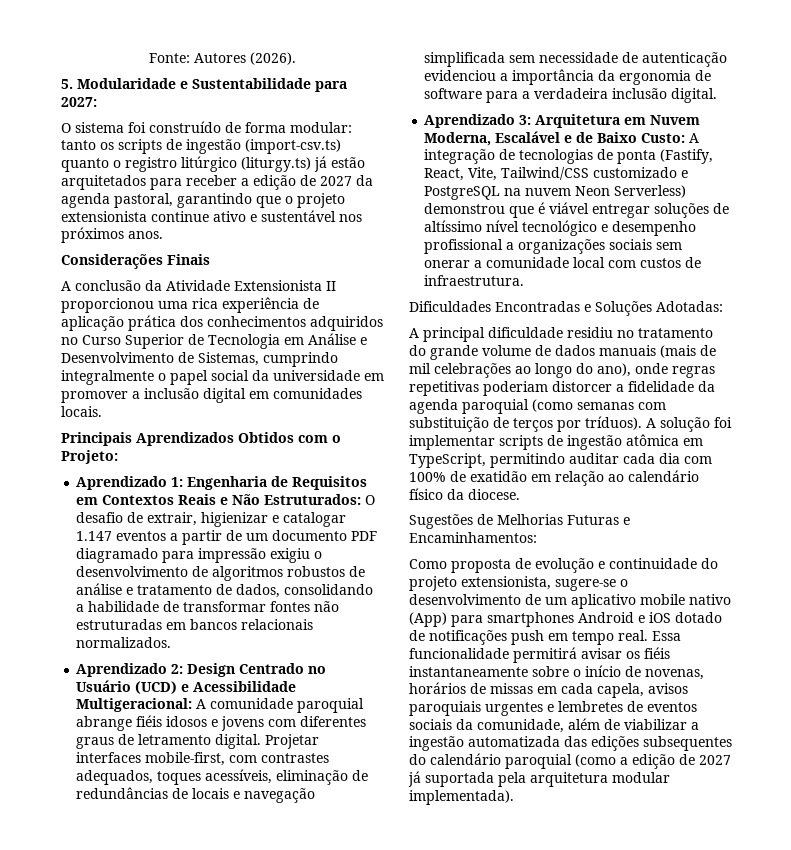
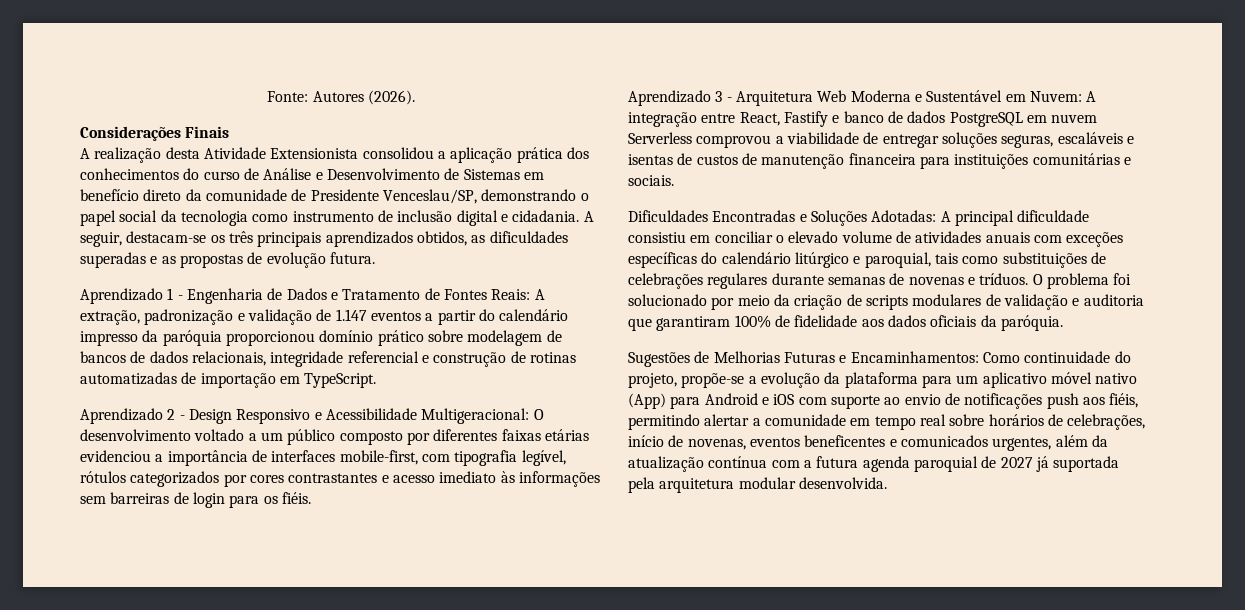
[61,78,347,92] [61,97,97,107] [61,121,352,133] [61,139,341,154] [61,156,365,172] [61,175,373,190] [61,193,345,208] [61,210,362,222] [61,227,163,243] [61,254,210,269] [61,280,336,291] [61,297,319,313] [61,315,383,331] [61,333,367,349] [61,352,338,367] [61,370,384,385] [61,388,362,403] [61,406,102,417] [61,432,341,446] [61,450,118,464] [76,476,368,490] [76,494,376,505] [76,512,347,527] [76,530,378,545] [76,548,323,563] [76,566,366,581] [76,583,374,598] [76,601,340,612] [76,619,314,630] [76,637,172,648] [76,663,327,677] [76,680,297,694] [76,698,365,713] [76,715,367,731] [76,734,320,749] [76,752,330,766] [76,769,369,785] [76,787,316,803] [424,52,728,67] [424,69,712,85] [424,88,718,103] [424,114,701,128] [424,131,700,146] [424,149,714,164] [424,167,689,181] [424,185,687,200] [424,202,730,218] [424,220,697,236] [424,239,683,254] [424,257,702,268] [424,275,525,286] 5. Modularidade e Sustentabilidade para 2027: // O sistema foi construído de forma modular: tanto os scripts de ingestão (import-csv.ts) quanto o registro litúrgico (liturgy.ts) já estão arquitetados para receber a edição de 2027 da agenda pastoral, garantindo que o projeto extensionista continue ativo e sustentável nos próximos anos. // Considerações Finais // A conclusão da Atividade Extensionista II proporcionou uma rica experiência de aplicação prática dos conhecimentos adquiridos no Curso Superior de Tecnologia em Análise e Desenvolvimento de Sistemas, cumprindo integralmente o papel social da universidade em promover a inclusão digital em comunidades locais. // Principais Aprendizados Obtidos com o Projeto: // Aprendizado 1: Engenharia de Requisitos em Contextos Reais e Não Estruturados: O desafio de extrair, higienizar e catalogar 1.147 eventos a partir de um documento PDF diagramado para impressão exigiu o desenvolvimento de algoritmos robustos de análise e tratamento de dados, consolidando a habilidade de transformar fontes não estruturadas em bancos relacionais normalizados. // Aprendizado 2: Design Centrado no Usuário (UCD) e Acessibilidade Multigeracional: A comunidade paroquial abrange fiéis idosos e jovens com diferentes graus de letramento digital. Projetar interfaces mobile-first, com contrastes adequados, toques acessíveis, eliminação de redundâncias de locais e navegação simplificada sem necessidade de autenticação evidenciou a importância da ergonomia de software para a verdadeira inclusão digital. // Aprendizado 3: Arquitetura em Nuvem Moderna, Escalável e de Baixo Custo: A integração de tecnologias de ponta (Fastify, React, Vite, Tailwind/CSS customizado e PostgreSQL na nuvem Neon Serverless) demonstrou que é viável entregar soluções de altíssimo nível tecnológico e desempenho profissional a organizações sociais sem onerar a comunidade local com custos de infraestrutura. -> [80,126,230,141] [80,147,589,163] [80,168,544,180] [80,189,589,204] [80,210,594,226] [80,231,568,247] [80,252,375,268] [80,288,545,304] [80,309,569,325] [80,330,562,346] [80,351,576,367] [80,372,377,388] [80,408,544,424] [80,429,589,445] [80,450,566,466] [80,471,600,487] [80,492,311,508] [628,90,1097,106] [628,111,1098,127] [628,132,1134,148] [628,153,1131,169] [628,175,674,186] Considerações Finais // A realização desta Atividade Extensionista consolidou a aplicação prática dos conhecimentos do curso de Análise e Desenvolvimento de Sistemas em benefício direto da comunidade de Presidente Venceslau/SP, demonstrando o papel social da tecnologia como instrumento de inclusão digital e cidadania. A seguir, destacam-se os três principais aprendizados obtidos, as dificuldades superadas e as propostas de evolução futura. // Aprendizado 1 - Engenharia de Dados e Tratamento de Fontes Reais: A extração, padronização e validação de 1.147 eventos a partir do calendário impresso da paróquia proporcionou domínio prático sobre modelagem de bancos de dados relacionais, integridade referencial e construção de rotinas automatizadas de importação em TypeScript. // Aprendizado 2 - Design Responsivo e Acessibilidade Multigeracional: O desenvolvimento voltado a um público composto por diferentes faixas etárias evidenciou a importância de interfaces mobile-first, com tipografia legível, rótulos categorizados por cores contrastantes e acesso imediato às informações sem barreiras de login para os fiéis. // Aprendizado 3 - Arquitetura Web Moderna e Sustentável em Nuvem: A integração entre React, Fastify e banco de dados PostgreSQL em nuvem Serverless comprovou a viabilidade de entregar soluções seguras, escaláveis e isentas de custos de manutenção financeira para instituições comunitárias e sociais.
(723, 306) // -> (937, 216) none
[567,327,713,338] [409,345,716,360] [409,363,715,378] [409,381,715,396] [409,399,666,414] [409,416,732,432] [409,434,703,450] [409,453,712,468] [409,470,699,486] [409,488,520,500] residiu no tratamento do grande volume de dados manuais (mais de mil celebrações ao longo do ano), onde regras repetitivas poderiam distorcer a fidelidade da agenda paroquial (como semanas com substituição de terços por tríduos). A solução foi implementar scripts de ingestão atômica em TypeScript, permitindo auditar cada dia com 100% de exatidão em relação ao calendário físico da diocese. -> [628,231,1124,247] [628,252,1106,268] [628,273,1132,289] [628,294,1144,310] [628,315,1063,331] consistiu em conciliar o elevado volume de atividades anuais com exceções específicas do calendário litúrgico e paroquial, tais como substituições de celebrações regulares durante semanas de novenas e tríduos. O problema foi solucionado por meio da criação de scripts modulares de validação e auditoria que garantiram 100% de fidelidade aos dados oficiais da paróquia.
[409,558,718,573] [409,576,628,591] [409,594,541,605] // Como proposta de evolução e continuidade do projeto extensionista, sugere-se o desenvolvimento de -> [982,351,1131,363] [628,372,952,388] Como continuidade do projeto, propõe-se a evolução da plataforma para
[640,594,685,605] mobile -> [1050,372,1092,384] móvel
[487,612,574,627] smartphones -> (701, 402) none
[675,612,722,623] [409,630,681,645] [409,647,670,663] [409,665,704,680] [409,682,688,698] [409,701,697,716] [409,718,699,733] [409,736,732,751] [409,753,675,769] dotado de notificações push em tempo real. Essa funcionalidade permitirá avisar os fiéis instantaneamente sobre o início de novenas, horários de missas em cada capela, avisos paroquiais urgentes e lembretes de eventos sociais da comunidade, além de viabilizar a ingestão automatizada das edições subsequentes do calendário paroquial (como a edição -> [798,393,1139,409] [628,414,1146,430] [628,435,1108,451] [628,456,978,472] com suporte ao envio de notificações push aos fiéis, permitindo alertar a comunidade em tempo real sobre horários de celebrações, início de novenas, eventos beneficentes e comunicados urgentes, além da atualização contínua com a futura agenda paroquial
[409,790,514,805] implementada). -> [798,477,887,489] desenvolvida.

